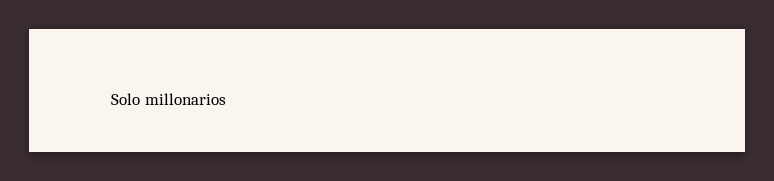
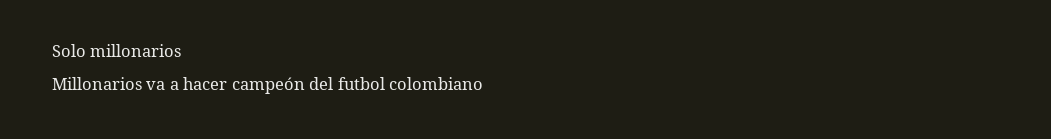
(226, 99) none -> [52,77,484,94] // Millonarios va a hacer campeón del futbol colombiano

